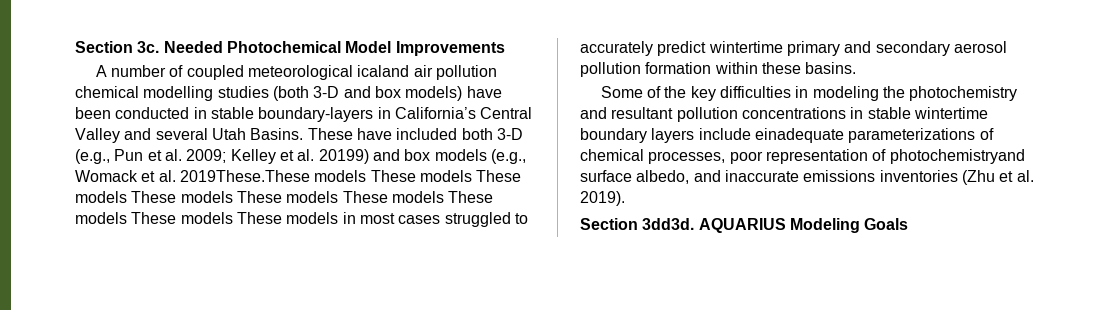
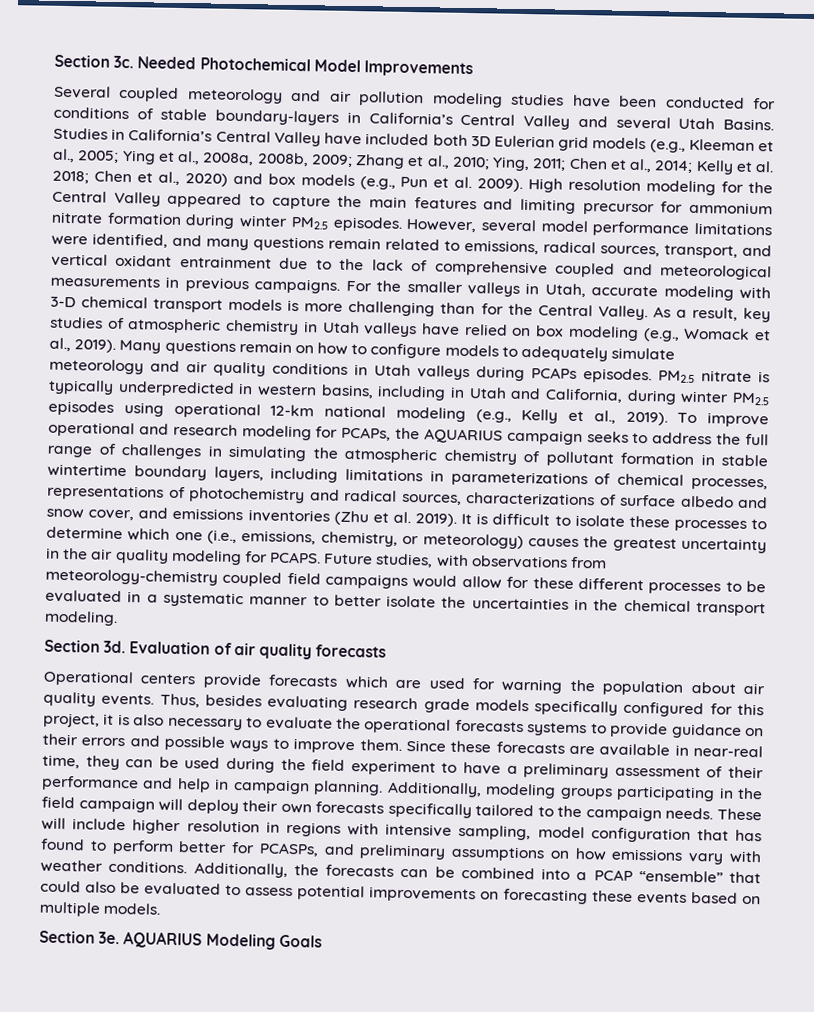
[95,65,498,80] [75,86,502,101] [75,107,207,119] A number of coupled meteorological icaland air pollution chemical modelling studies (both 3-D and box models) have been conducted in -> [54,85,777,110] [53,106,154,120] Several coupled meteorology and air pollution modeling studies have been conducted for conditions of
[307,128,523,140] [75,149,526,164] [75,170,522,182] [75,191,494,203] [75,212,528,227] [580,41,1007,56] [580,62,857,77] [600,86,1018,101] [580,107,988,122] [580,128,994,143] [580,149,1025,164] [580,170,799,184] These have included both 3-D (e.g., Pun et al. 2009; Kelley et al. 20199) and box models (e.g., Womack et al. 2019These.These models These models These models These models These models These models These models These models These models in most cases struggled to accurately predict wintertime primary and secondary aerosol pollution formation within these basins. // Some of the key difficulties in modeling the photochemistry and resultant pollution concentrations in stable wintertime boundary layers include einadequate parameterizations of chemical processes, poor representation of photochemistryand surface albedo, and inaccurate -> [53,127,774,153] [52,148,774,175] [52,170,774,196] [52,190,773,216] [51,211,772,237] [51,233,772,259] [51,253,772,281] [50,275,771,301] [50,296,772,323] [50,316,771,342] [49,337,676,362] [49,358,770,384] [48,379,770,406] [48,400,769,428] [48,421,769,446] [47,443,768,467] [47,463,769,491] [47,484,768,509] [46,507,169,521] Studies in California’s Central Valley have included both 3D Eulerian grid models (e.g., Kleeman et al., 2005; Ying et al., 2008a, 2008b, 2009; Zhang et al., 2010; Ying, 2011; Chen et al., 2014; Kelly et al. 2018; Chen et al., 2020) and box models (e.g., Pun et al. 2009). High resolution modeling for the Central Valley appeared to capture the main features and limiting precursor for ammonium nitrate formation during winter PM2.5 episodes. However, several model performance limitations were identified, and many questions remain related to emissions, radical sources, transport, and vertical oxidant entrainment due to the lack of comprehensive coupled and meteorological measurements in previous campaigns. For the smaller valleys in Utah, accurate modeling with 3-D chemical transport models is more challenging than for the Central Valley. As a result, key studies of atmospheric chemistry in Utah valleys have relied on box modeling (e.g., Womack et al., 2019). Many questions remain on how to configure models to adequately simulate meteorology and air quality conditions in Utah valleys during PCAPs episodes. PM2.5 nitrate is typically underpredicted in western basins, including in Utah and California, during winter PM2.5 episodes using operational 12-km national modeling (e.g., Kelly et al., 2019). To improve operational and research modeling for PCAPs, the AQUARIUS campaign seeks to address the full range of challenges in simulating the atmospheric chemistry of pollutant formation in stable wintertime boundary layers, including limitations in parameterizations of chemical processes, representations of photochemistry and radical sources, characterizations of surface albedo and snow cover, and
[580,218,695,230] // Section 3dd3d. -> [461,513,767,532] [46,526,767,554] [46,547,608,569] [45,568,766,595] [45,589,766,617] [44,610,118,626] [44,639,387,660] [43,670,765,696] [43,691,764,718] [43,712,765,739] [42,733,763,758] [42,754,765,779] [41,775,763,802] [41,796,763,822] [41,817,762,843] [40,838,762,865] [40,859,761,884] [40,880,761,905] [39,901,162,917] [39,930,121,945] It is difficult to isolate these processes to determine which one (i.e., emissions, chemistry, or meteorology) causes the greatest uncertainty in the air quality modeling for PCAPS. Future studies, with observations from meteorology-chemistry coupled field campaigns would allow for these different processes to be evaluated in a systematic manner to better isolate the uncertainties in the chemical transport modeling. // Section 3d. Evaluation of air quality forecasts // Operational centers provide forecasts which are used for warning the population about air quality events. Thus, besides evaluating research grade models specifically configured for this project, it is also necessary to evaluate the operational forecasts systems to provide guidance on their errors and possible ways to improve them. Since these forecasts are available in near-real time, they can be used during the field experiment to have a preliminary assessment of their performance and help in campaign planning. Additionally, modeling groups participating in the field campaign will deploy their own forecasts specifically tailored to the campaign needs. These will include higher resolution in regions with intensive sampling, model configuration that has found to perform better for PCASPs, and preliminary assumptions on how emissions vary with weather conditions. Additionally, the forecasts can be combined into a PCAP “ensemble” that could also be evaluated to assess potential improvements on forecasting these events based on multiple models. // Section 3e.

